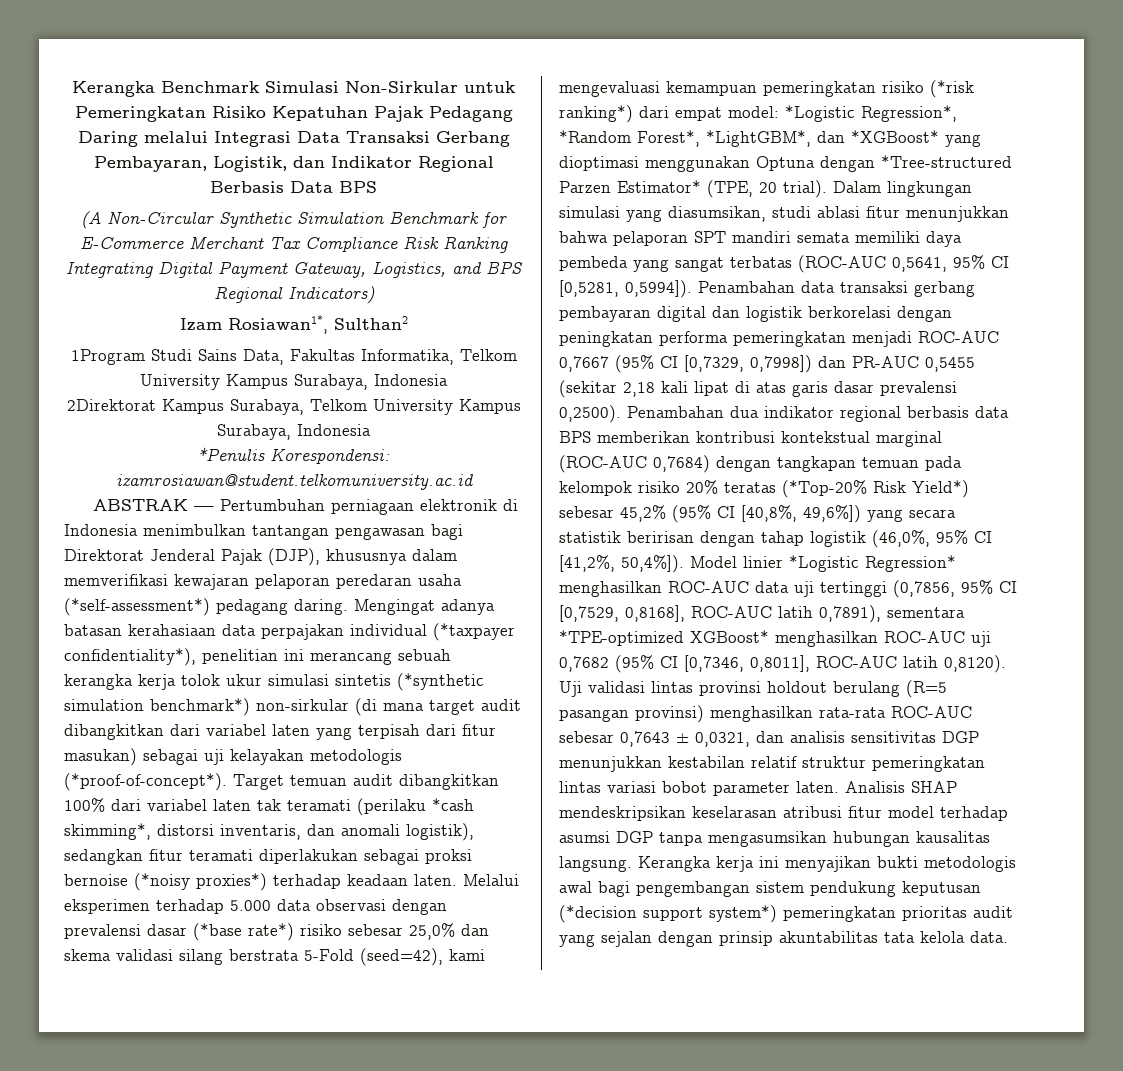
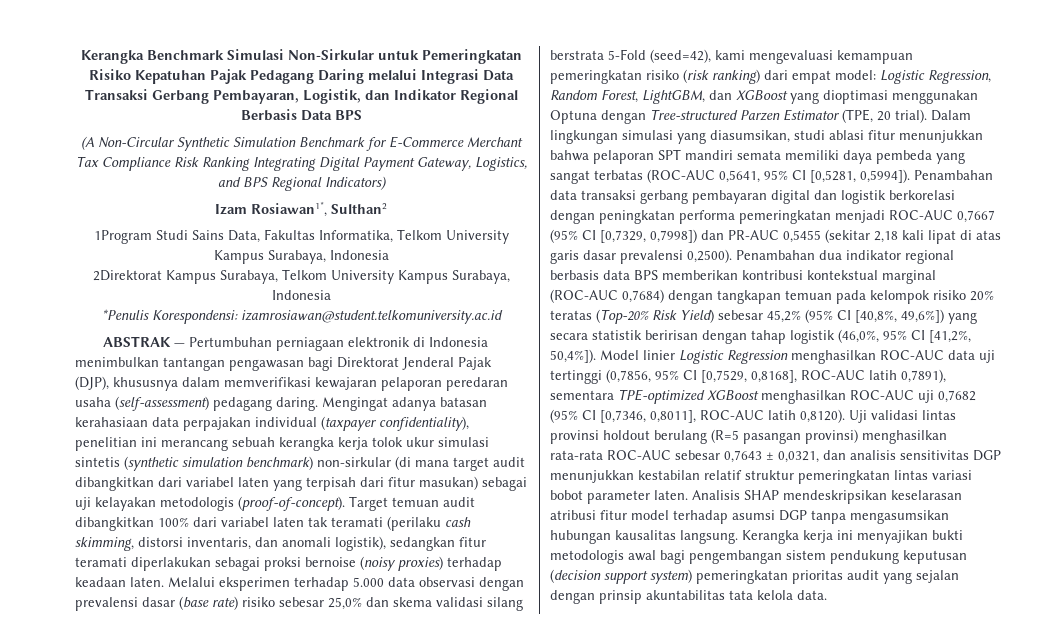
[64,598,210,616] (*self-assessment*) -> [115,396,209,411] (self-assessment)
[433,623,515,641] [64,648,196,666] (*taxpayer confidentiality*), -> [321,416,469,431] (taxpayer confidentiality),
[397,673,484,691] [64,698,250,716] (*synthetic simulation benchmark*) -> [124,456,313,471] (synthetic simulation benchmark)
[64,773,227,791] (*proof-of-concept*). -> [238,496,345,511] (proof-of-concept).
[432,798,474,811] [64,823,151,840] *cash skimming*, -> [445,517,471,527] [75,537,134,551] cash skimming,
[134,873,267,891] (*noisy proxies*) -> [360,556,443,571] (noisy proxies)
[193,923,294,941] (*base rate*) -> [179,596,238,610] (base rate)
[930,80,974,98] [559,105,633,123] (*risk ranking*) -> [683,69,760,84] (risk ranking)
[785,105,957,122] [559,130,939,147] *Logistic Regression*, *Random Forest*, *LightGBM*, dan *XGBoost* -> [880,70,991,84] [550,89,788,104] Logistic Regression, Random Forest, LightGBM, dan XGBoost
[881,155,1012,168] [559,180,701,193] *Tree-structured Parzen Estimator* -> [650,109,840,121] Tree-structured Parzen Estimator
[782,480,969,498] (*Top-20% Risk Yield*) -> [596,309,714,324] (Top-20% Risk Yield)
[789,555,956,572] *Logistic Regression* -> [679,350,788,364] Logistic Regression
[559,630,769,646] *TPE-optimized XGBoost* -> [618,389,759,404] TPE-optimized XGBoost
[559,905,777,923] (*decision support system*) -> [550,569,692,584] (decision support system)

